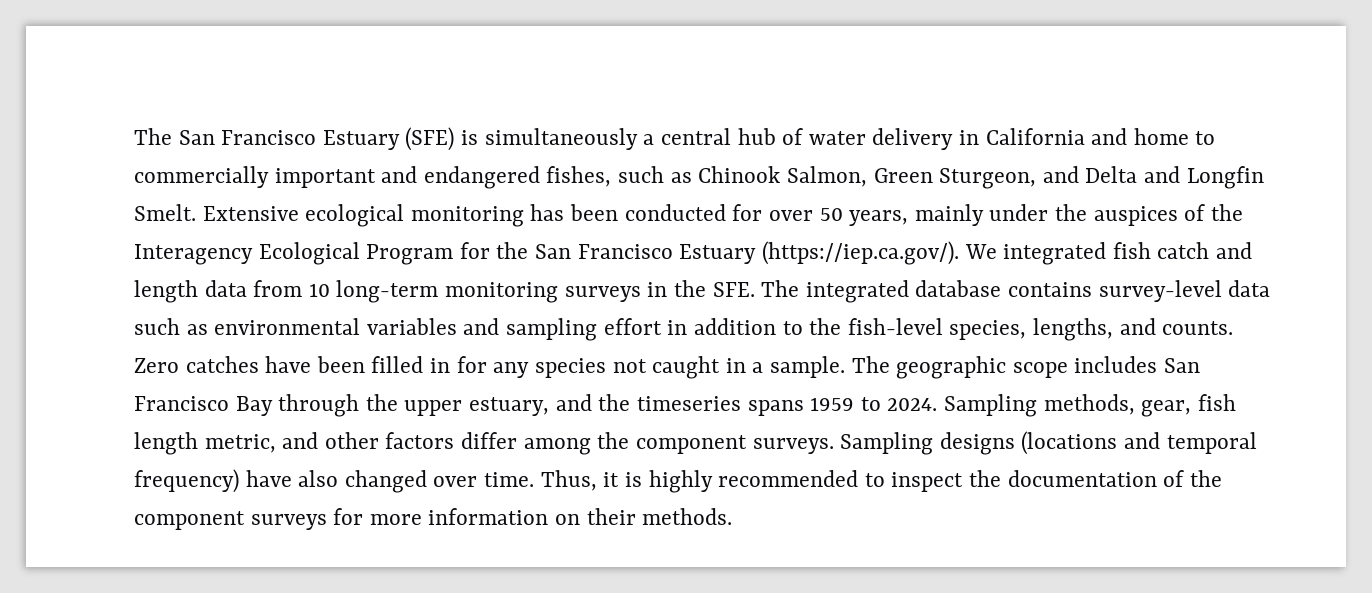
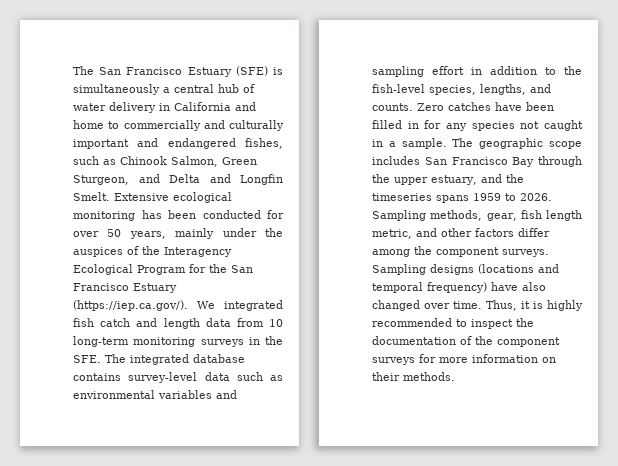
(269, 177) none -> [203,120,284,131] and culturally
[887,398,938,411] 2024. -> [520,193,552,201] 2026.

